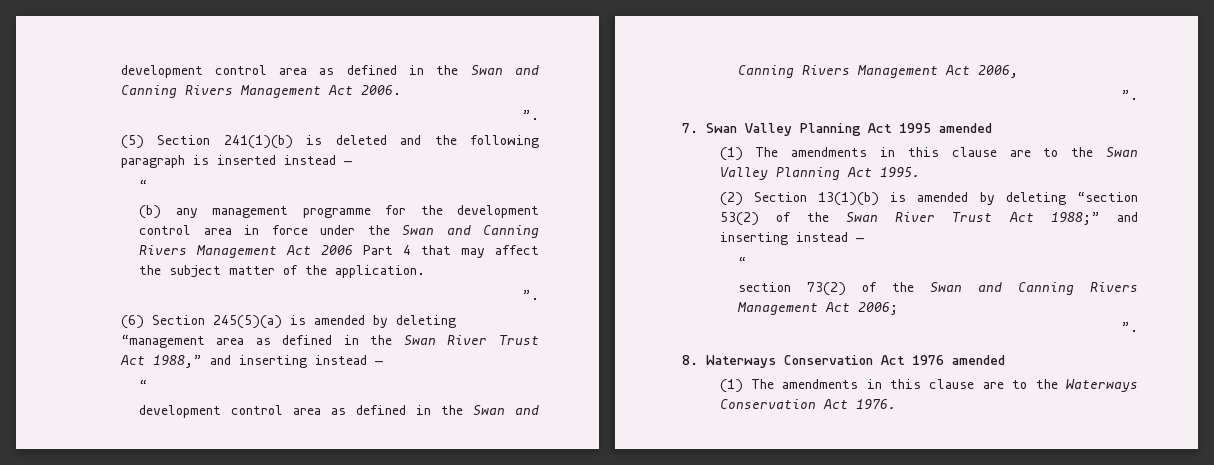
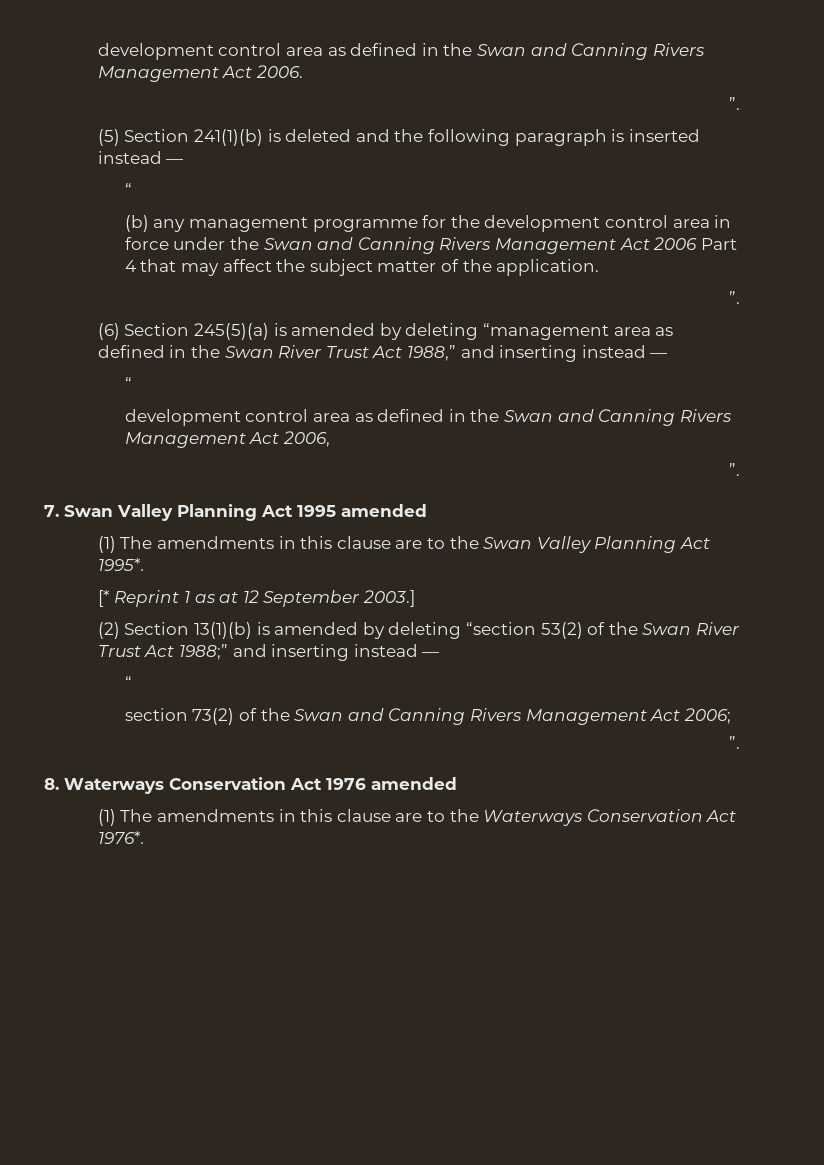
[879,167,920,177] 1995. -> [97,558,145,571] [97,590,416,607] 1995*. // [* Reprint 1 as at 12 September 2003.]
[855,399,896,409] 1976. -> [97,831,145,844] 1976*.

